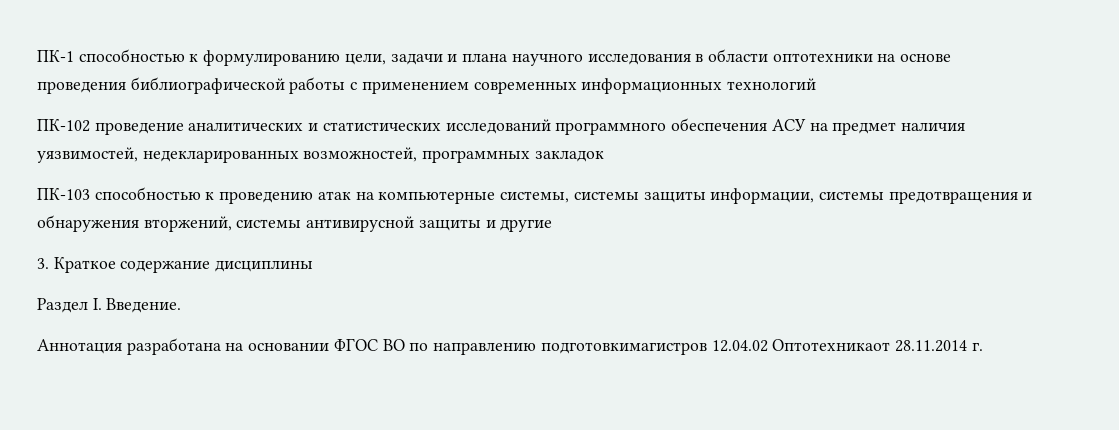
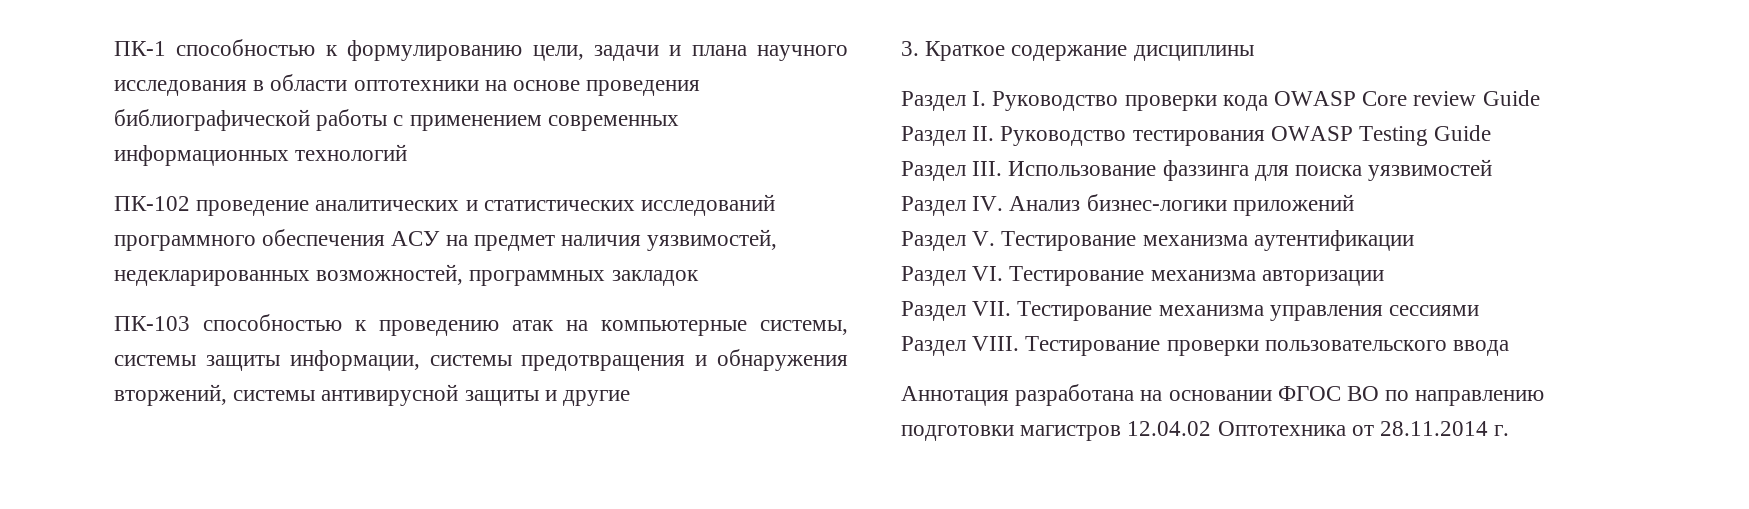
[106,298,182,313] Введение. -> [992,90,1540,111] [901,125,1492,146] [901,159,1493,181] [901,194,1354,216] [901,230,1414,251] [901,266,1384,286] [901,301,1480,321] [901,336,1510,356] Руководство проверки кода OWASP Core review Guide // Раздел II. Руководство тестирования OWASP Testing Guide // Раздел III. Использование фаззинга для поиска уязвимостей // Раздел IV. Анализ бизнес-логики приложений // Раздел V. Тестирование механизма аутентификации // Раздел VI. Тестирование механизма авторизации // Раздел VII. Тестирование механизма управления сессиями // Раздел VIII. Тестирование проверки пользовательского ввода
[540,339,891,355] подготовкимагистров 12.04.02 Оптотехникаот -> [901,421,1374,441] подготовки магистров 12.04.02 Оптотехника от

